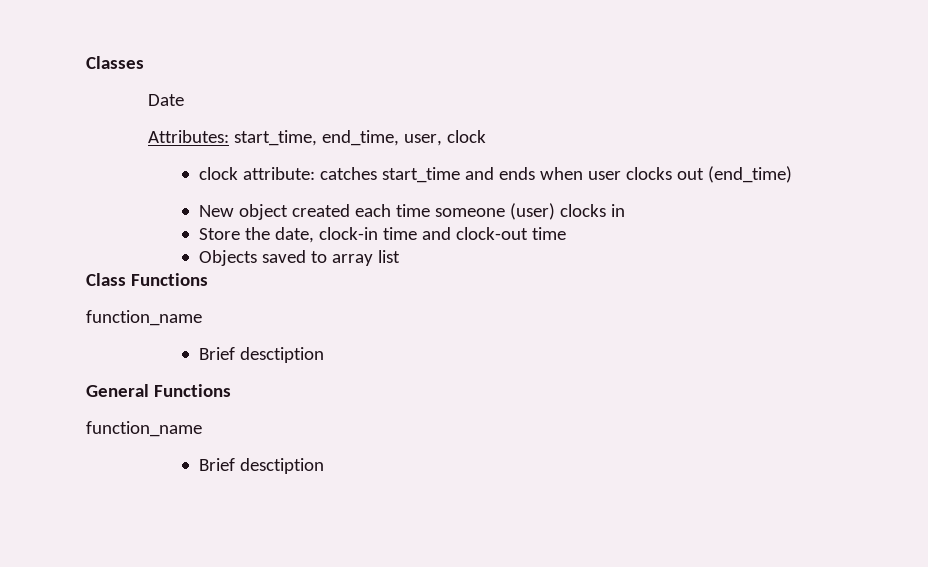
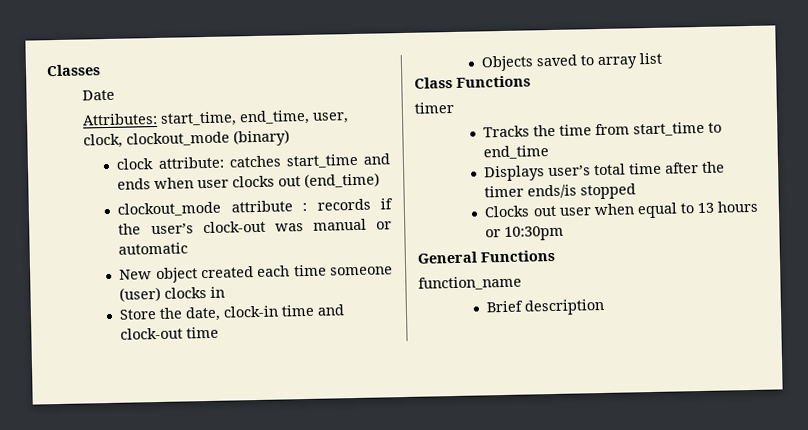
[446,130,486,143] clock -> [83,129,291,149] clock, clockout_mode (binary)
(792, 174) none -> [117,198,393,217] [118,218,393,235] [118,242,189,255] // clockout_mode attribute : records if the user’s clock-out was manual or automatic
[86,310,202,326] [198,347,324,363] function_name // Brief desctiption -> [414,101,454,114] [483,121,723,138] [483,145,550,160] [484,161,726,182] [484,183,637,200] [484,200,759,219] [485,225,565,241] timer // Tracks the time from start_time to end_time // Displays user’s total time after the timer ends/is stopped // Clocks out user when equal to 13 hours or 10:30pm
[239,458,324,474] desctiption -> [524,298,606,316] description

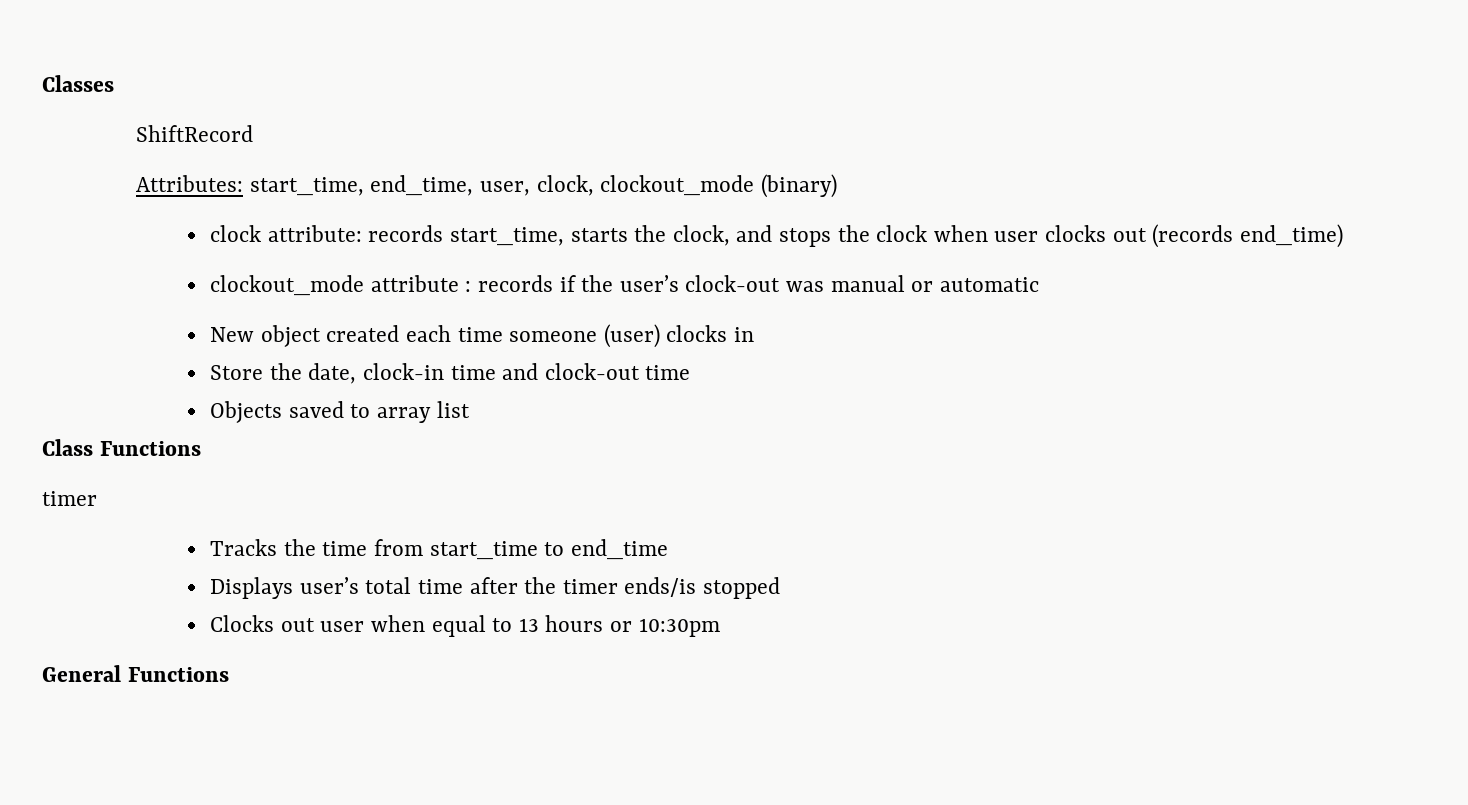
[82,89,116,101] Date -> [136,125,254,142] ShiftRecord
[228,153,390,169] [117,178,152,190] catches start_time and ends -> [368,225,928,247] records start_time, starts the clock, and stops the clock
[304,172,381,189] (end_time) -> [1152,224,1343,248] (records end_time)
[418,275,522,291] [486,298,606,316] // function_name // Brief description -> (229, 674) none

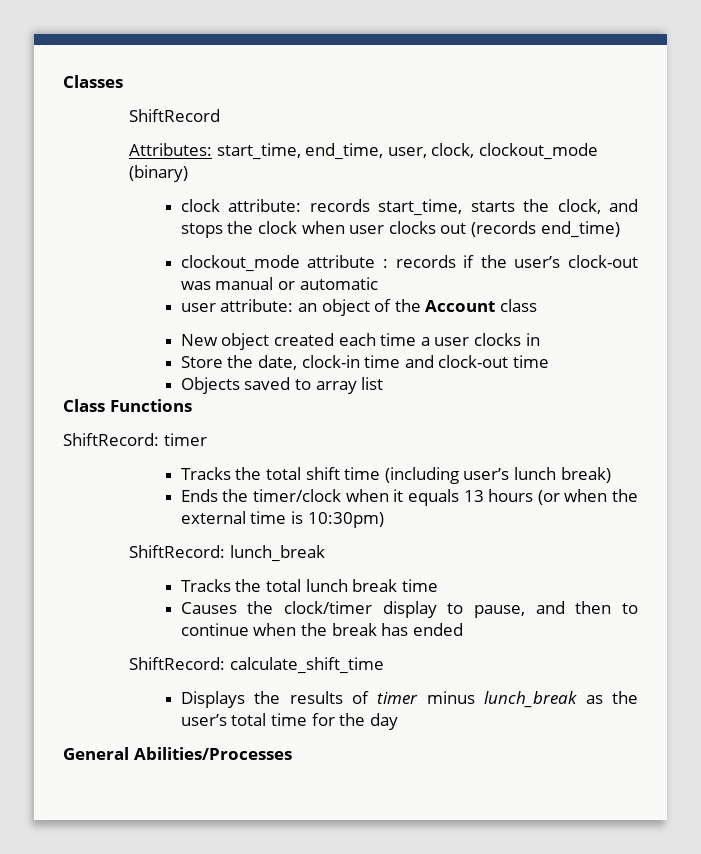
(1039, 284) none -> [180,299,537,316] // user attribute: an object of the Account class
[509,324,660,348] someone (user) -> [420,337,470,346] a user
(201, 448) none -> [63,433,159,446] ShiftRecord:
[322,539,668,560] [210,577,781,599] [210,615,720,637] time from start_time to end_time // Displays user’s total time after the timer ends/is stopped // Clocks out user when equal to 13 hours or 10:30pm -> [265,467,611,484] [180,489,638,506] [180,511,384,528] [129,545,325,562] [180,579,438,592] [180,601,638,618] [180,623,463,636] [129,657,384,674] [180,691,638,708] [180,713,398,730] total shift time (including user’s lunch break) // Ends the timer/clock when it equals 13 hours (or when the external time is 10:30pm) // ShiftRecord: lunch_break // Tracks the total lunch break time // Causes the clock/timer display to pause, and then to continue when the break has ended // ShiftRecord: calculate_shift_time // Displays the results of timer minus lunch_break as the user’s total time for the day
[127,667,229,682] Functions -> [133,747,292,760] Abilities/Processes

